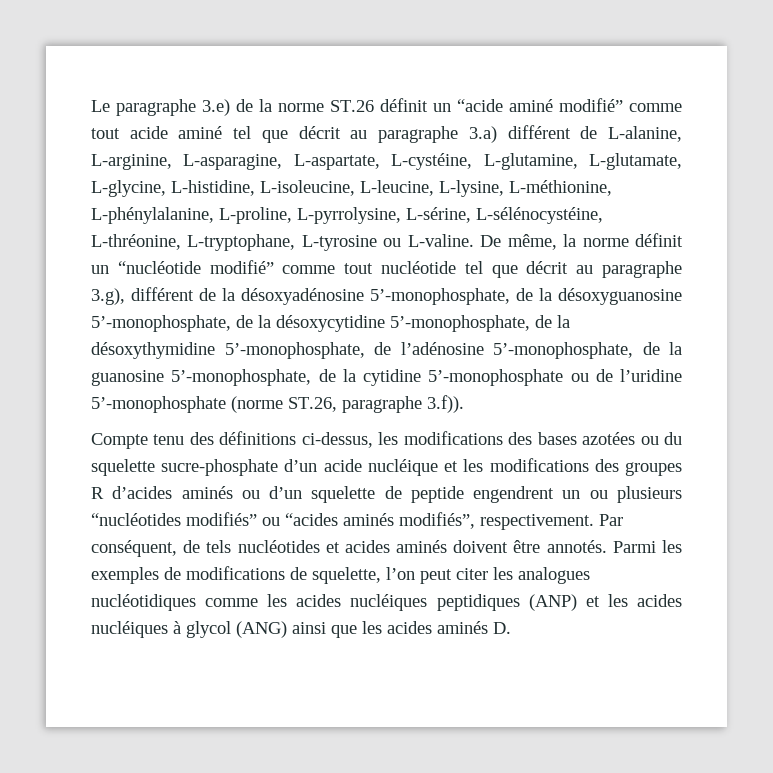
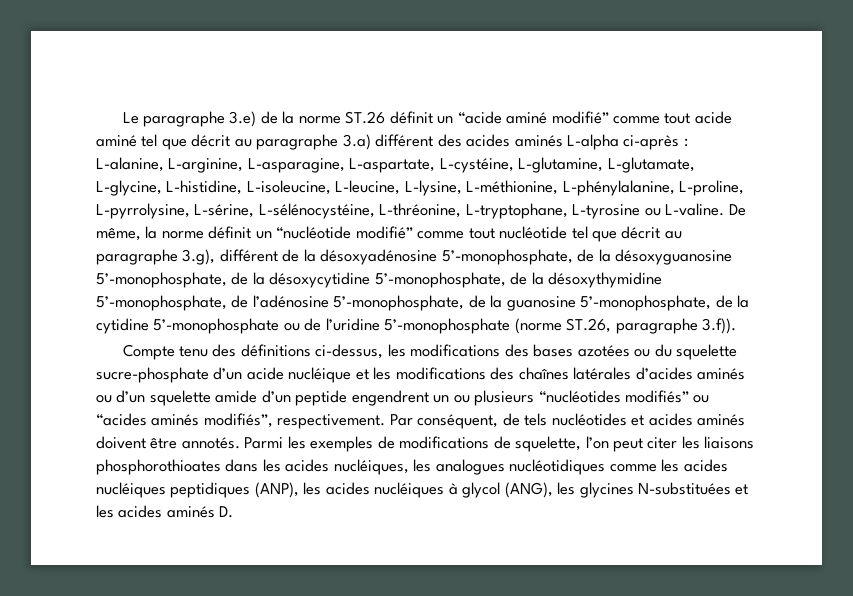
[580,126,598,139] de -> [437,134,688,150] des acides aminés L-alpha ci-après :
[625,462,682,476] [91,487,104,499] groupes R -> [518,367,632,380] chaînes latérales
[384,486,402,499] de -> [215,390,291,403] amide d’un
(513, 573) none -> [704,436,755,449] [96,459,432,475] liaisons phosphorothioates dans les acides nucléiques, les
[528,594,600,611] (ANP) et -> [254,482,299,498] (ANP),
[236,621,357,638] (ANG) ainsi que -> [504,482,749,498] (ANG), les glycines N-substituées et

